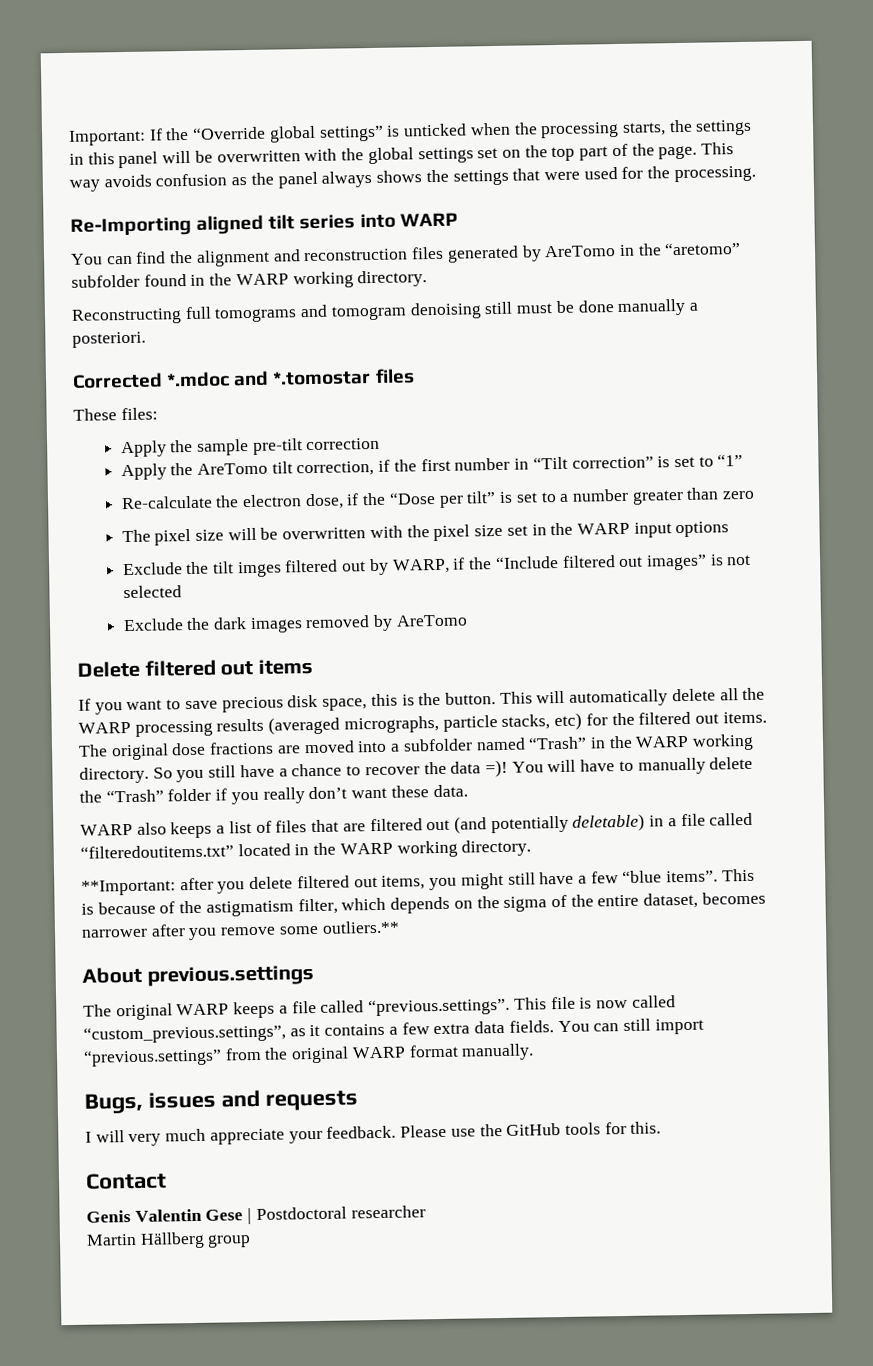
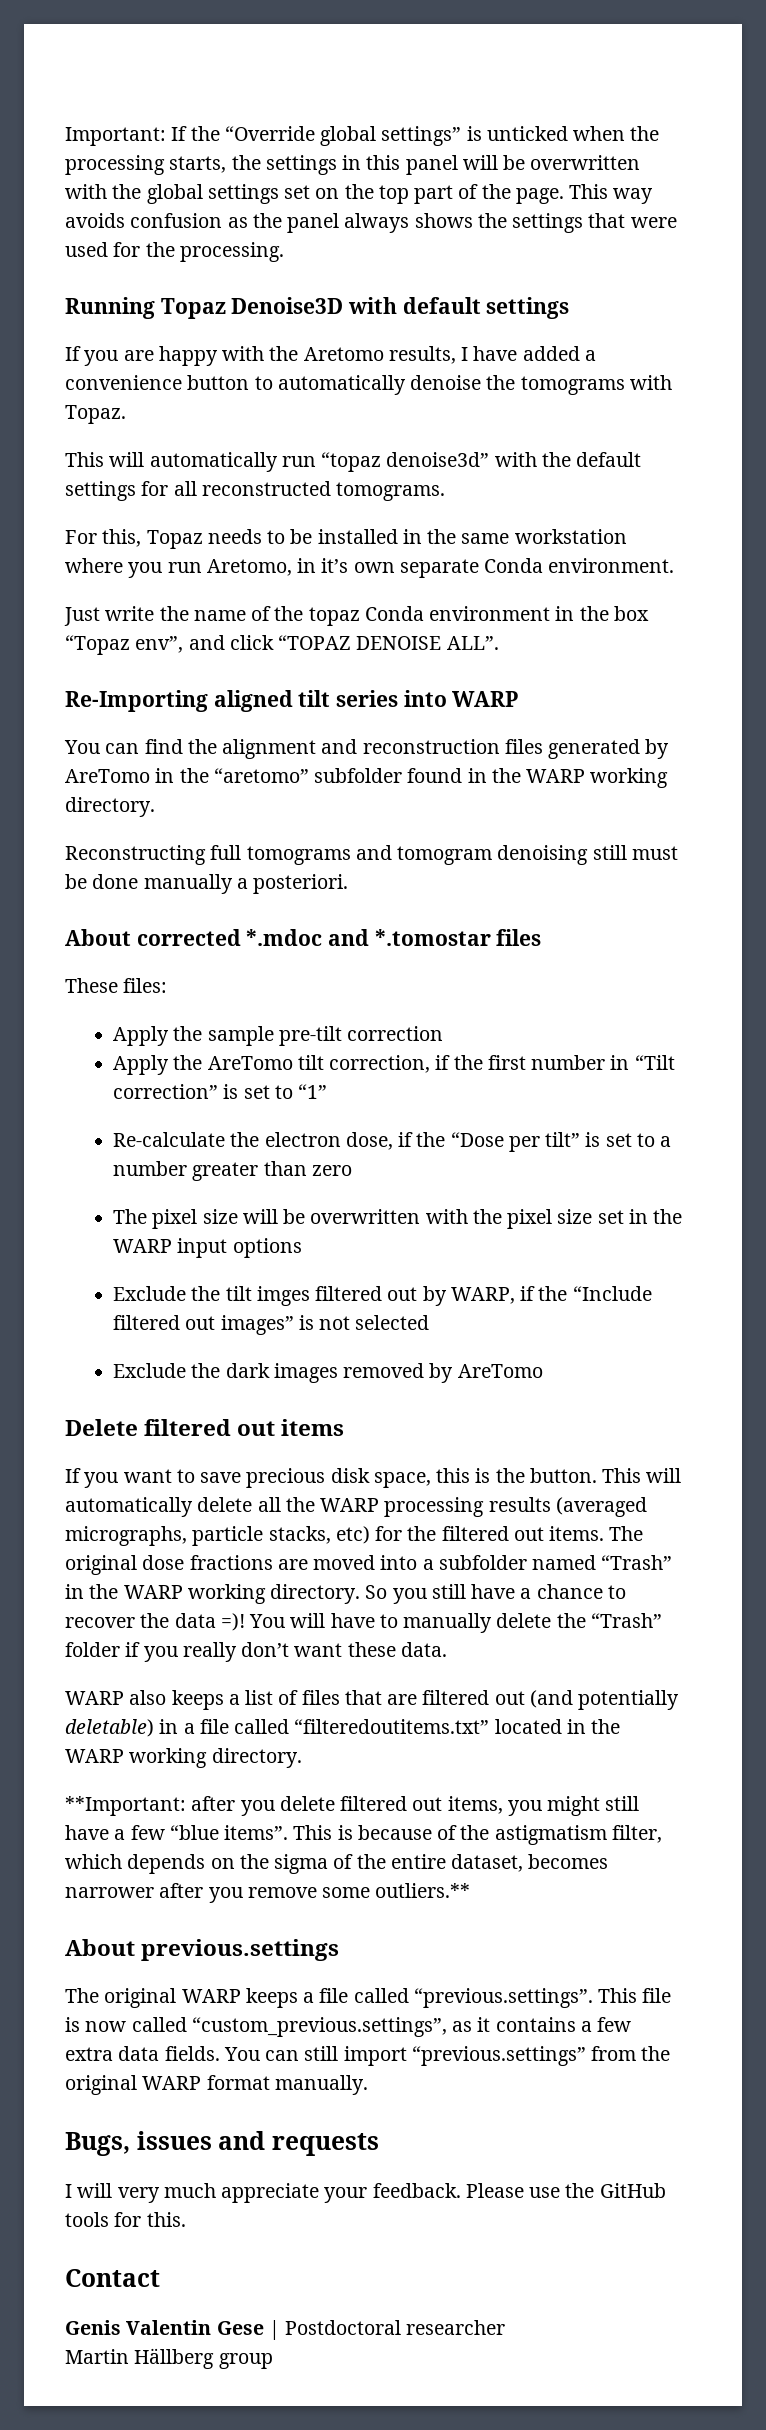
(756, 174) none -> [65,297,570,319] [65,346,596,366] [65,375,672,395] [65,405,126,424] [65,452,642,472] [65,481,446,501] [65,529,627,549] [65,558,675,578] [64,606,649,626] [65,635,499,655] // Running Topaz Denoise3D with default settings // If you are happy with the Aretomo results, I have added a convenience button to automatically denoise the tomograms with Topaz. // This will automatically run “topaz denoise3d” with the default settings for all reconstructed tomograms. // For this, Topaz needs to be installed in the same workstation where you run Aretomo, in it’s own separate Conda environment. // Just write the name of the topaz Conda environment in the box “Topaz env”, and click “TOPAZ DENOISE ALL”.
[72,372,163,389] Corrected -> [65,929,241,946] About corrected

